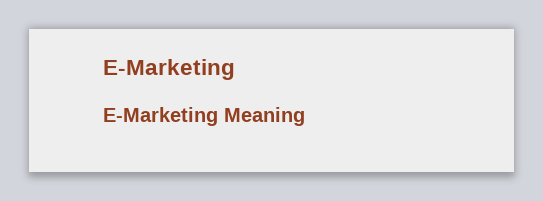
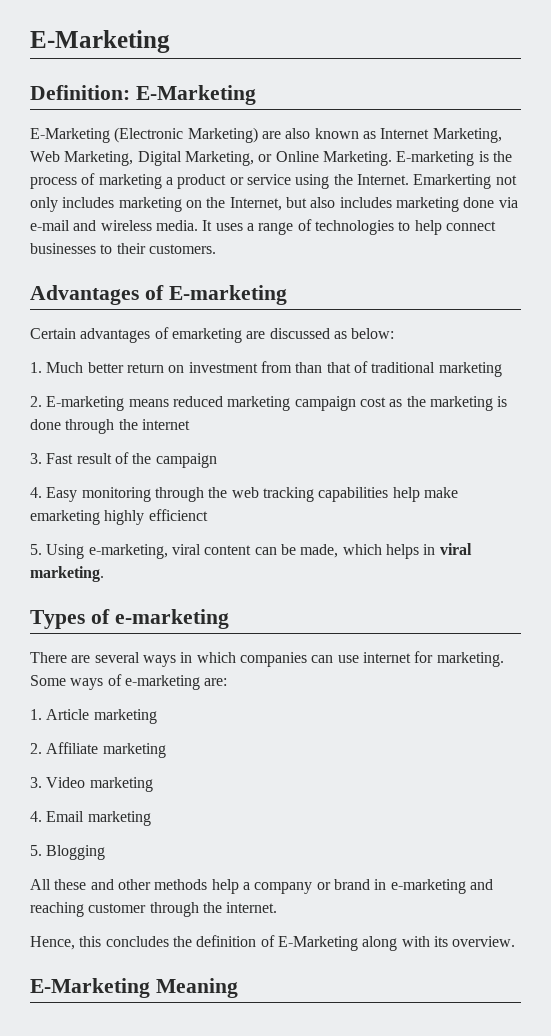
[103,59,235,80] E-Marketing -> [30,30,170,53] [30,85,256,105] [30,127,502,143] [30,151,512,166] [30,173,517,189] [30,197,518,212] [30,219,496,235] [30,243,216,254] [30,285,287,305] [30,327,395,343] [30,361,502,377] [30,396,508,411] [30,419,190,434] [30,452,217,468] [30,487,458,502] [30,509,208,525] [30,543,472,559] [30,566,104,582] [30,609,229,629] [30,651,504,667] [30,674,228,690] [30,709,157,724] [30,742,166,758] [30,777,153,792] [30,811,151,826] [30,845,106,860] [30,879,493,894] [30,902,278,917] [30,935,516,951] E-Marketing // Definition: E-Marketing // E-Marketing (Electronic Marketing) are also known as Internet Marketing, Web Marketing, Digital Marketing, or Online Marketing. E-marketing is the process of marketing a product or service using the Internet. Emarkerting not only includes marketing on the Internet, but also includes marketing done via e-mail and wireless media. It uses a range of technologies to help connect businesses to their customers. // Advantages of E-marketing // Certain advantages of emarketing are discussed as below: // 1. Much better return on investment from than that of traditional marketing // 2. E-marketing means reduced marketing campaign cost as the marketing is done through the internet // 3. Fast result of the campaign // 4. Easy monitoring through the web tracking capabilities help make emarketing highly efficienct // 5. Using e-marketing, viral content can be made, which helps in viral marketing. // Types of e-marketing // There are several ways in which companies can use internet for marketing. Some ways of e-marketing are: // 1. Article marketing // 2. Affiliate marketing // 3. Video marketing // 4. Email marketing // 5. Blogging // All these and other methods help a company or brand in e-marketing and reaching customer through the internet. // Hence, this concludes the definition of E-Marketing along with its overview.

